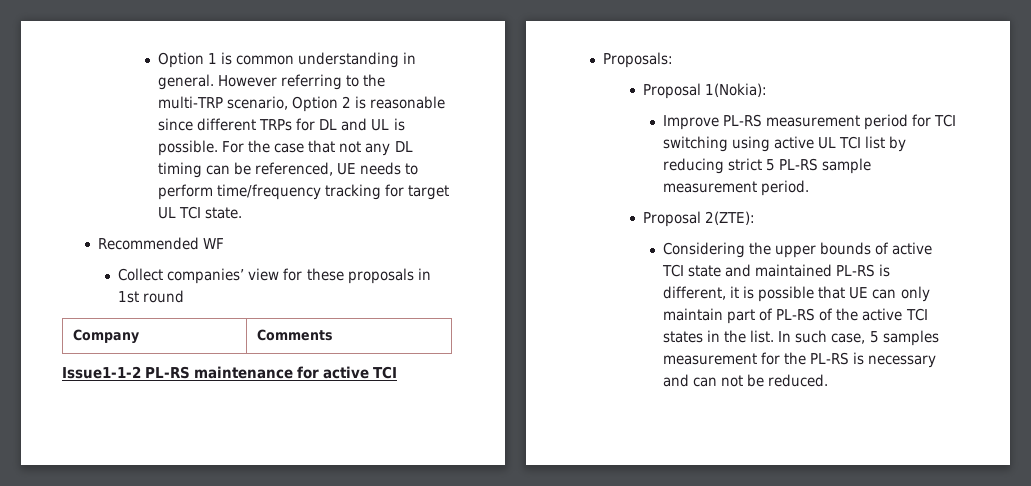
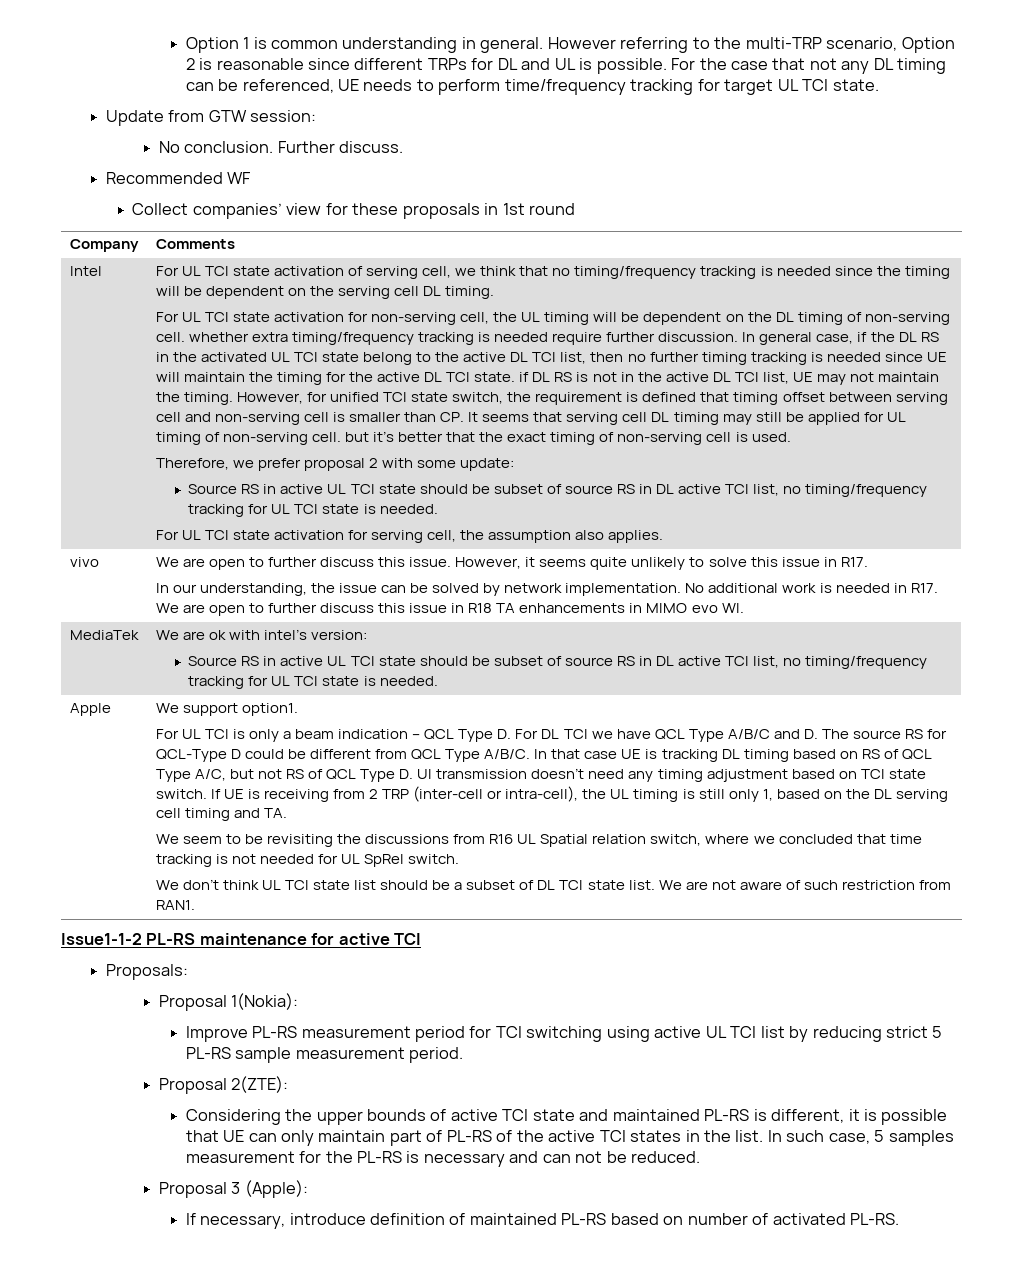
(243, 213) none -> [105,110,317,126] [158,141,404,153] // Update from GTW session: // No conclusion. Further discuss.
(334, 335) none -> [69,266,102,276] [155,266,950,279] [155,286,495,299] [155,312,950,325] [155,332,939,345] [155,352,947,365] [155,372,940,385] [155,392,948,405] [155,412,906,425] [155,431,791,445] [155,458,515,471] [188,484,928,497] [188,504,438,517] [155,530,664,543] [69,557,99,567] [155,557,868,570] [155,583,938,596] [155,603,744,616] [69,630,139,640] [155,629,368,640] [188,656,928,669] [188,676,438,689] [69,703,111,716] [155,703,298,716] [155,729,948,742] [155,749,932,762] [155,768,926,782] [155,786,948,802] [155,808,287,821] [155,834,922,847] [155,854,460,867] [155,879,951,890] [155,900,195,910] // Intel | For UL TCI state activation of serving cell, we think that no timing/frequency tracking is needed since the timing will be dependent on the serving cell DL timing. // For UL TCI state activation for non-serving cell, the UL timing will be dependent on the DL timing of non-serving cell. whether extra timing/frequency tracking is needed require further discussion. In general case, if the DL RS in the activated UL TCI state belong to the active DL TCI list, then no further timing tracking is needed since UE will maintain the timing for the active DL TCI state. if DL RS is not in the active DL TCI list, UE may not maintain the timing. However, for unified TCI state switch, the requirement is defined that timing offset between serving cell and non-serving cell is smaller than CP. It seems that serving cell DL timing may still be applied for UL timing of non-serving cell. but it’s better that the exact timing of non-serving cell is used. // Therefore, we prefer proposal 2 with some update: // Source RS in active UL TCI state should be subset of source RS in DL active TCI list, no timing/frequency tracking for UL TCI state is needed. // For UL TCI state activation for serving cell, the assumption also applies. // vivo | We are open to further discuss this issue. However, it seems quite unlikely to solve this issue in R17. // In our understanding, the issue can be solved by network implementation. No additional work is needed in R17. We are open to further discuss this issue in R18 TA enhancements in MIMO evo WI. // MediaTek | We are ok with intel’s version: // Source RS in active UL TCI state should be subset of source RS in DL active TCI list, no timing/frequency tracking for UL TCI state is needed. // Apple | We support option1. // For UL TCI is only a beam indication – QCL Type D. For DL TCI we have QCL Type A/B/C and D. The source RS for QCL-Type D could be different from QCL Type A/B/C. In that case UE is tracking DL timing based on RS of QCL Type A/C, but not RS of QCL Type D. Ul transmission doesn’t need any timing adjustment based on TCI state switch. If UE is receiving from 2 TRP (inter-cell or intra-cell), the UL timing is still only 1, based on the DL serving cell timing and TA. // We seem to be revisiting the discussions from R16 UL Spatial relation switch, where we concluded that time tracking is not needed for UL SpRel switch. // We don’t think UL TCI state list should be a subset of DL TCI state list. We are not aware of such restriction from RAN1.
(829, 380) none -> [158,1180,308,1198] [185,1213,900,1229] // Proposal 3 (Apple): // If necessary, introduce definition of maintained PL-RS based on number of activated PL-RS.

